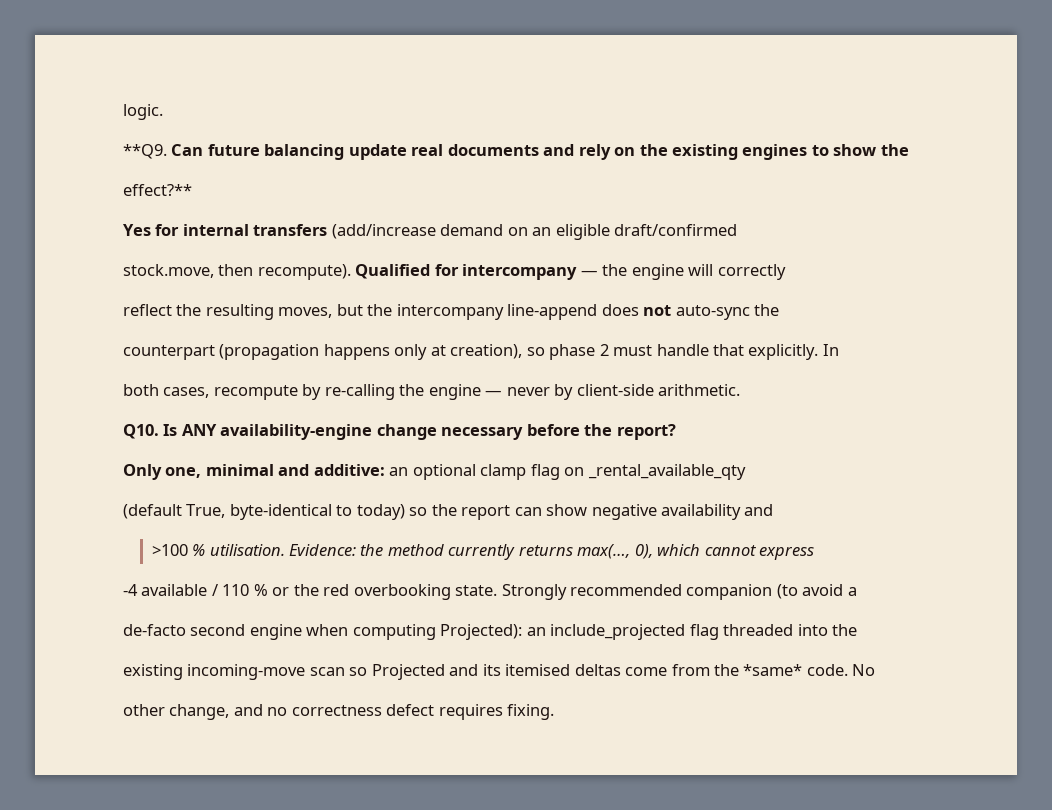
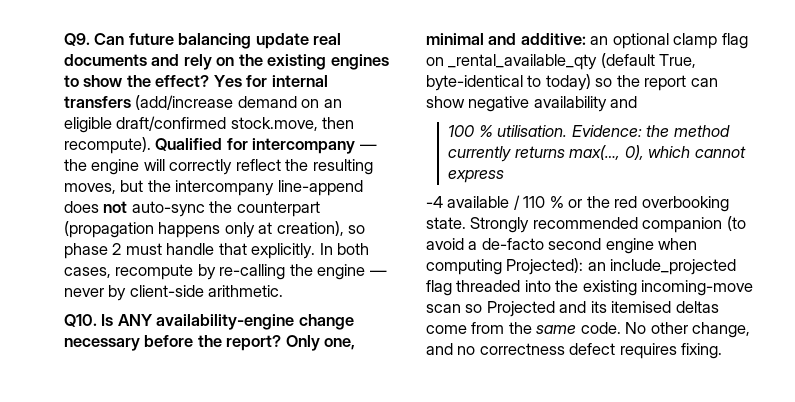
[123,104,163,120] [123,144,167,159] logic. // **Q9. -> [64,33,90,46] Q9.
[123,184,192,196] // effect?** // -> [155,75,210,87] effect?
(738, 230) // -> (227, 123) none
(786, 272) // -> (233, 167) none
(780, 310) // -> (233, 207) none
(839, 350) // -> (333, 249) none
(676, 432) // -> (282, 343) none
(746, 472) // -> (598, 62) none
[151,544,188,556] >100 -> [448,125,476,137] 100
(857, 591) // -> (478, 245) none
(858, 630) // -> (579, 286) none
[743,664,803,676] *same* -> [536,325,577,334] same
(876, 670) // -> (647, 328) none

